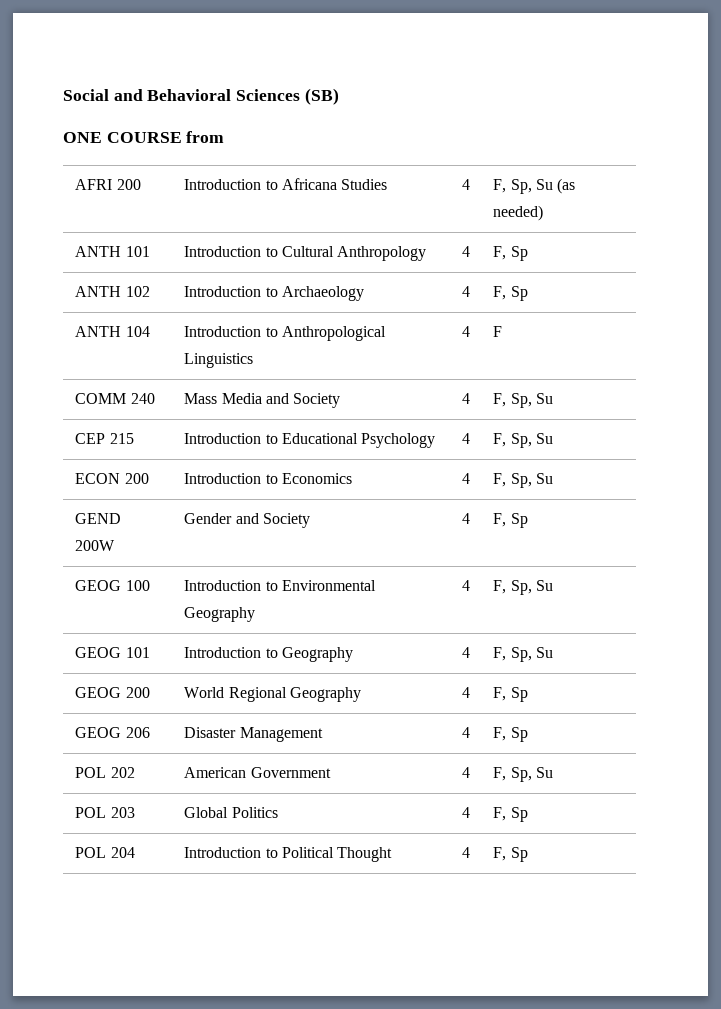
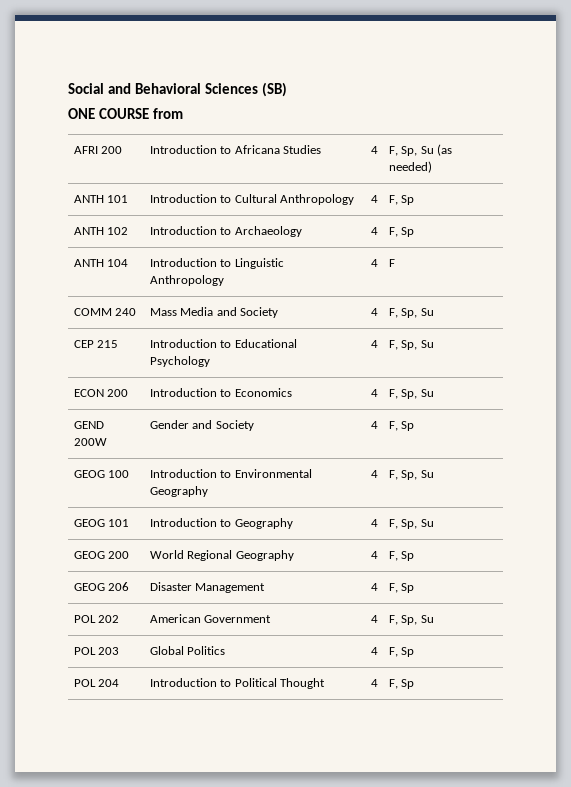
[281,326,386,341] [184,353,254,368] Anthropological Linguistics -> [234,258,284,269] [149,275,224,286] Linguistic Anthropology

